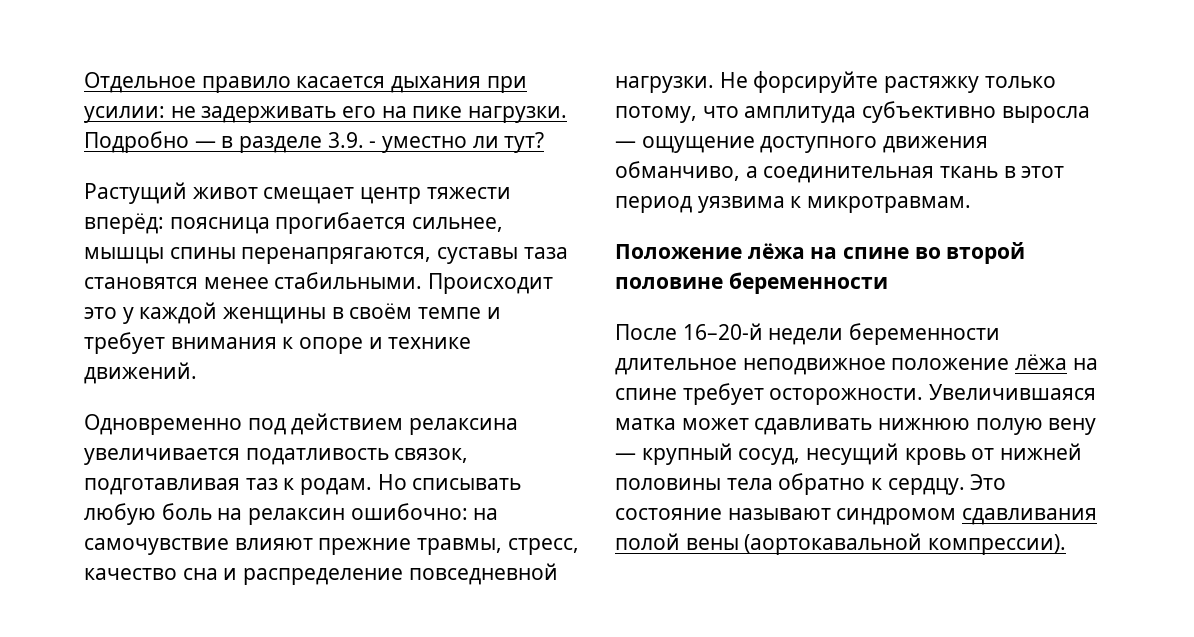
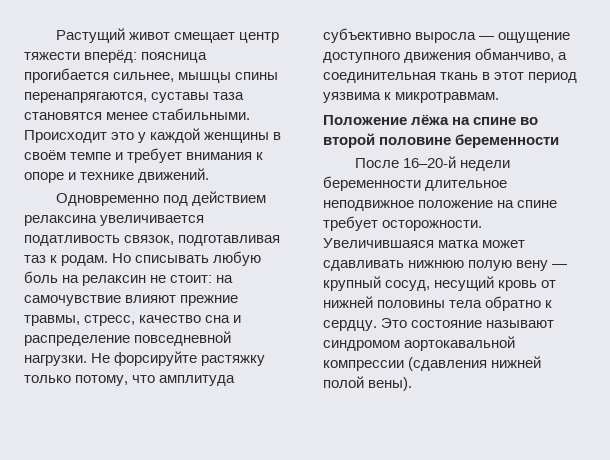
[84,72,527,93] [84,106,568,123] [84,131,545,153] Отдельное правило касается дыхания при усилии: не задерживать его на пике нагрузки. Подробно — в разделе 3.9. - уместно ли тут? // -> (55, 35) none
[350,503,468,520] ошибочно: -> [150,275,213,283] не стоит:
[1015,354,1068,370] лёжа -> (494, 204) none
[962,508,1098,525] [615,533,1067,555] сдавливания полой вены (аортокавальной компрессии). -> [404,336,516,351] [323,356,542,371] [323,376,413,391] аортокавальной компрессии (сдавления нижней полой вены).

